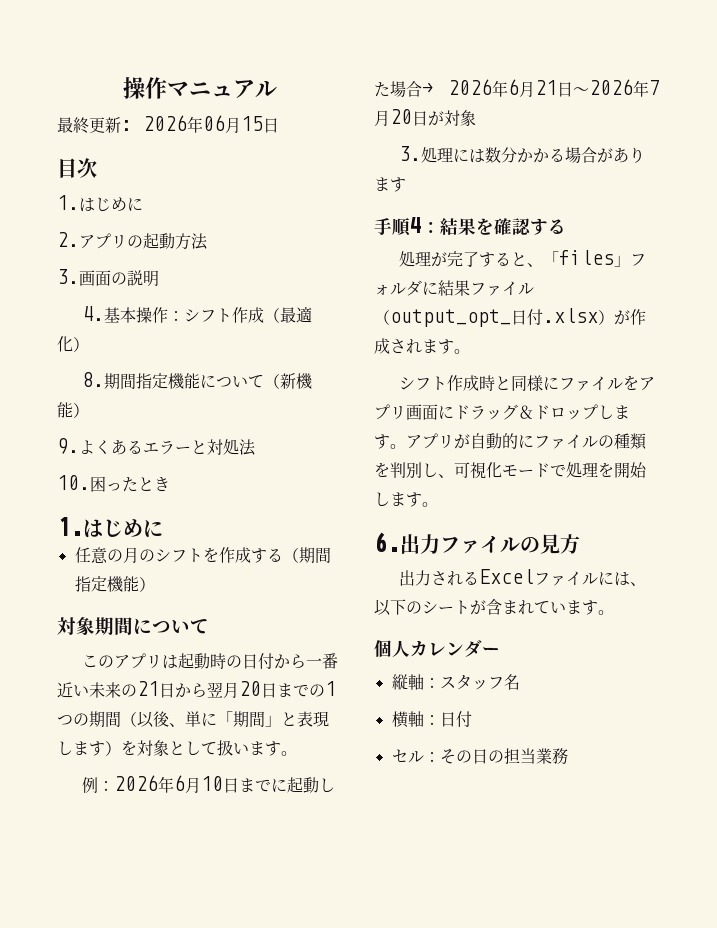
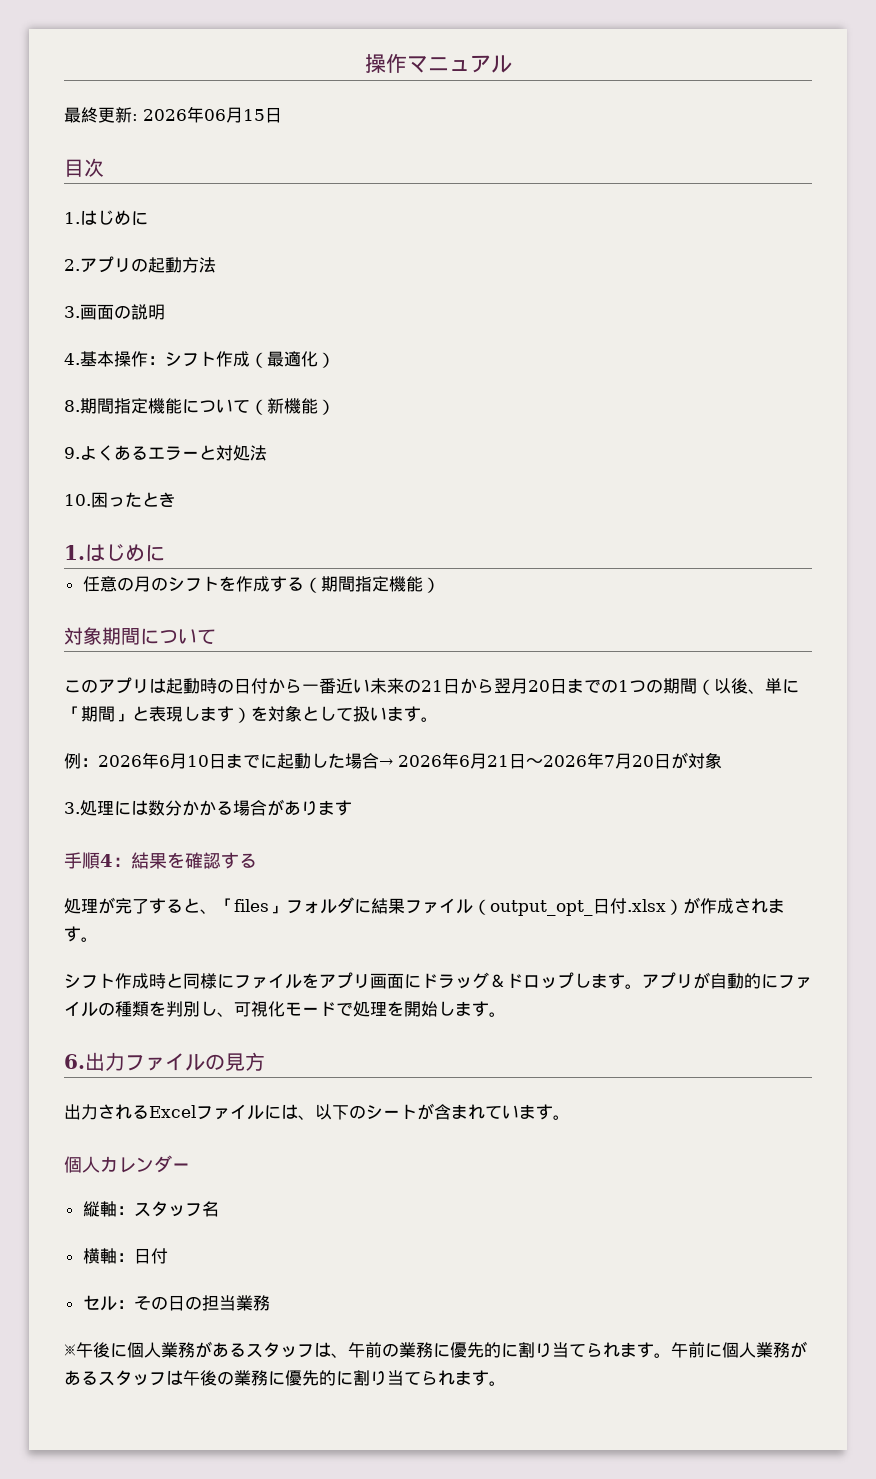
(568, 756) none -> [64,1341,807,1358] [64,1370,506,1386] // ※午後に個人業務があるスタッフは、午前の業務に優先的に割り当てられます。午前に個人業務があるスタッフは午後の業務に優先的に割り当てられます。

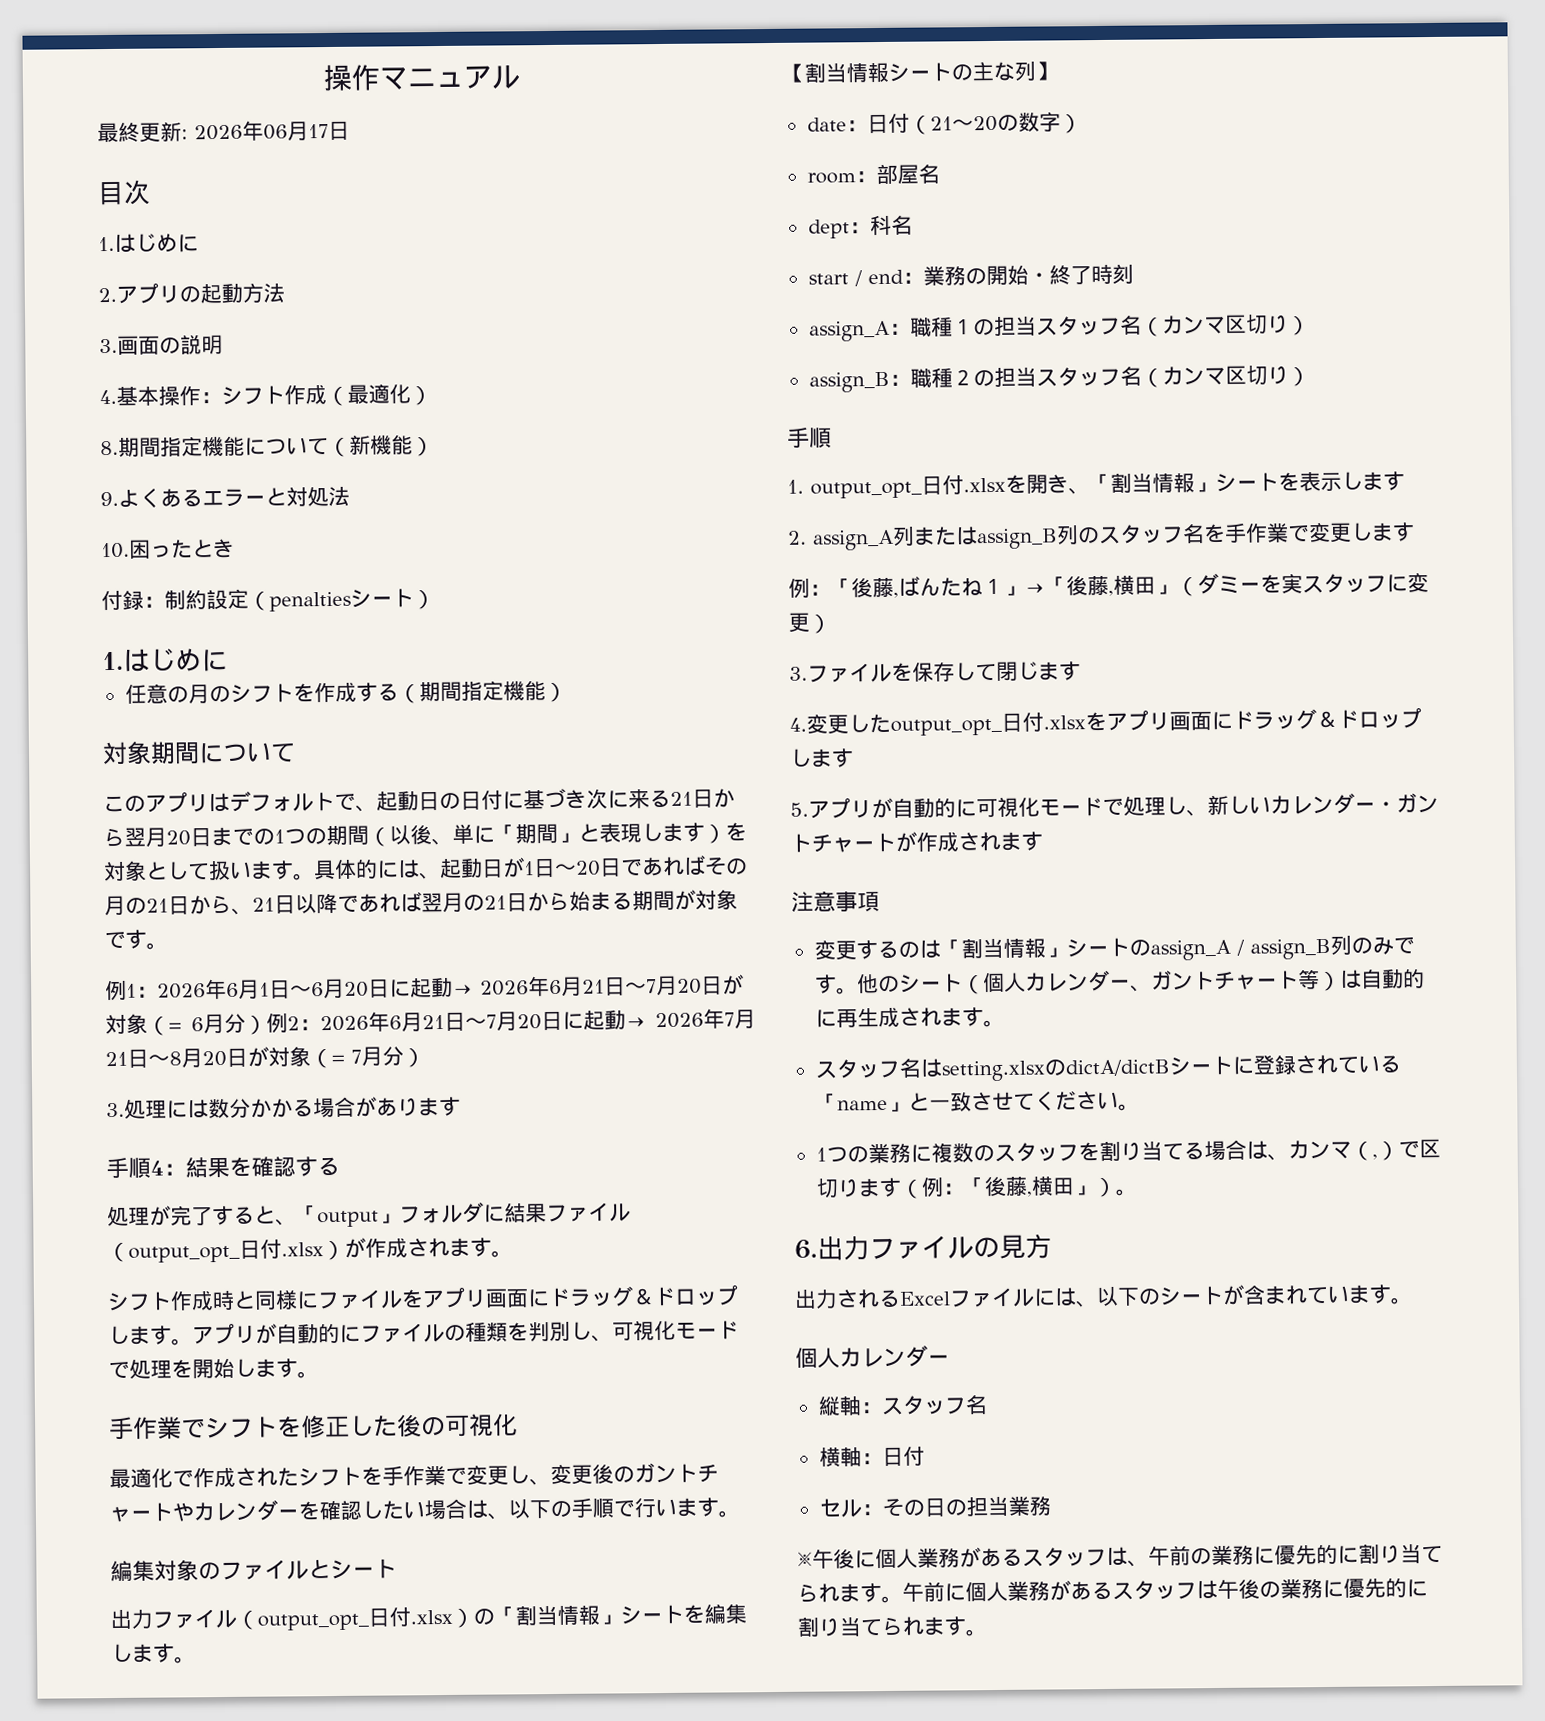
[243,109,265,121] 15 -> [308,124,329,139] 17
(176, 499) none -> [101,588,435,612] // 付録：制約設定（penaltiesシート）
[166,678,421,694] 起動時の日付から一番近い未来の -> [229,788,671,812] デフォルトで、起動日の日付に基づき次に来る
[64,752,379,769] // 例：2026年6月10日までに起動した場合 -> [313,855,748,881] [104,889,738,916] [104,929,168,950] [105,977,453,1002] 具体的には、起動日が1日〜20日であればその月の21日から、21日以降であれば翌月の21日から始まる期間が対象です。 // 例1：2026年6月1日〜6月20日に起動
[543,752,604,769] 2026年 -> (647, 988) none
(722, 760) none -> [147,1008,756,1036] [105,1046,425,1069] （= 6月分）例2：2026年6月21日〜7月20日に起動→ 2026年7月21日〜8月20日が対象（= 7月分）
[234,899,269,912] files -> [317,1210,379,1228] output
(506, 1014) none -> [109,1413,518,1441] [109,1463,719,1489] [109,1497,740,1523] [110,1558,397,1583] [110,1603,747,1631] [111,1643,196,1664] [783,61,1057,83] [806,111,1082,135] [806,163,940,185] [807,214,913,239] [807,263,1134,287] [808,314,1310,342] [808,365,1310,393] [787,427,832,449] [787,471,1405,499] [788,522,1415,551] [788,572,1429,599] [788,612,831,634] [789,661,1081,683] [789,708,1422,736] [789,748,854,768] [790,792,1439,819] [790,831,1043,853] [791,890,880,913] [813,935,1415,961] [814,968,1425,995] [814,1007,1005,1028] [814,1054,1401,1082] [815,1091,1140,1112] [815,1138,1441,1164] [815,1175,1138,1199] // 手作業でシフトを修正した後の可視化 // 最適化で作成されたシフトを手作業で変更し、変更後のガントチャートやカレンダーを確認したい場合は、以下の手順で行います。 // 編集対象のファイルとシート // 出力ファイル（output_opt_日付.xlsx）の「割当情報」シートを編集します。 // 【割当情報シートの主な列】 // date：日付（21〜20の数字） // room：部屋名 // dept：科名 // start / end：業務の開始・終了時刻 // assign_A：職種１の担当スタッフ名（カンマ区切り） // assign_B：職種２の担当スタッフ名（カンマ区切り） // 手順 // 1. output_opt_日付.xlsxを開き、「割当情報」シートを表示します // 2. assign_A列またはassign_B列のスタッフ名を手作業で変更します // 例：「後藤,ばんたね１」→「後藤,横田」（ダミーを実スタッフに変更） // 3.ファイルを保存して閉じます // 4.変更したoutput_opt_日付.xlsxをアプリ画面にドラッグ＆ドロップします // 5.アプリが自動的に可視化モードで処理し、新しいカレンダー・ガントチャートが作成されます // 注意事項 // 変更するのは「割当情報」シートのassign_A / assign_B列のみです。他のシート（個人カレンダー、ガントチャート等）は自動的に再生成されます。 // スタッフ名はsetting.xlsxのdictA/dictBシートに登録されている「name」と一致させてください。 // 1つの業務に複数のスタッフを割り当てる場合は、カンマ（,）で区切ります（例：「後藤,横田」）。

